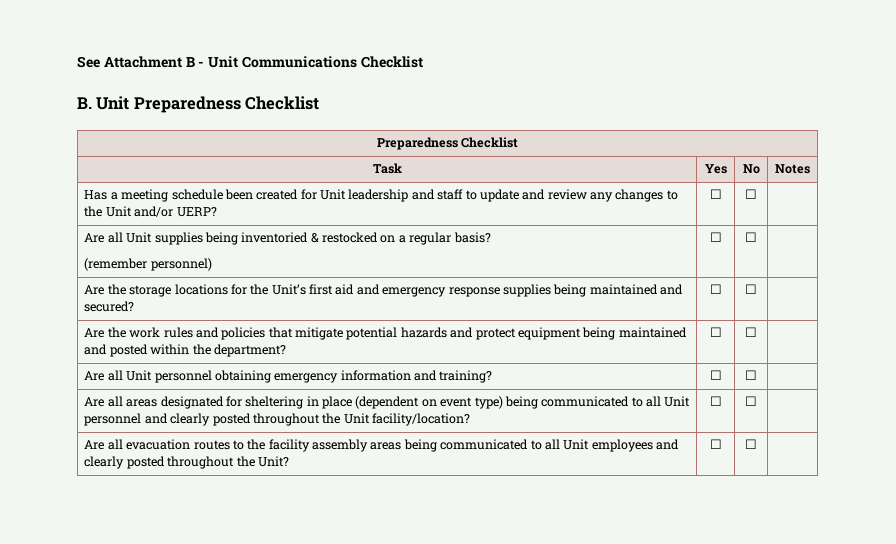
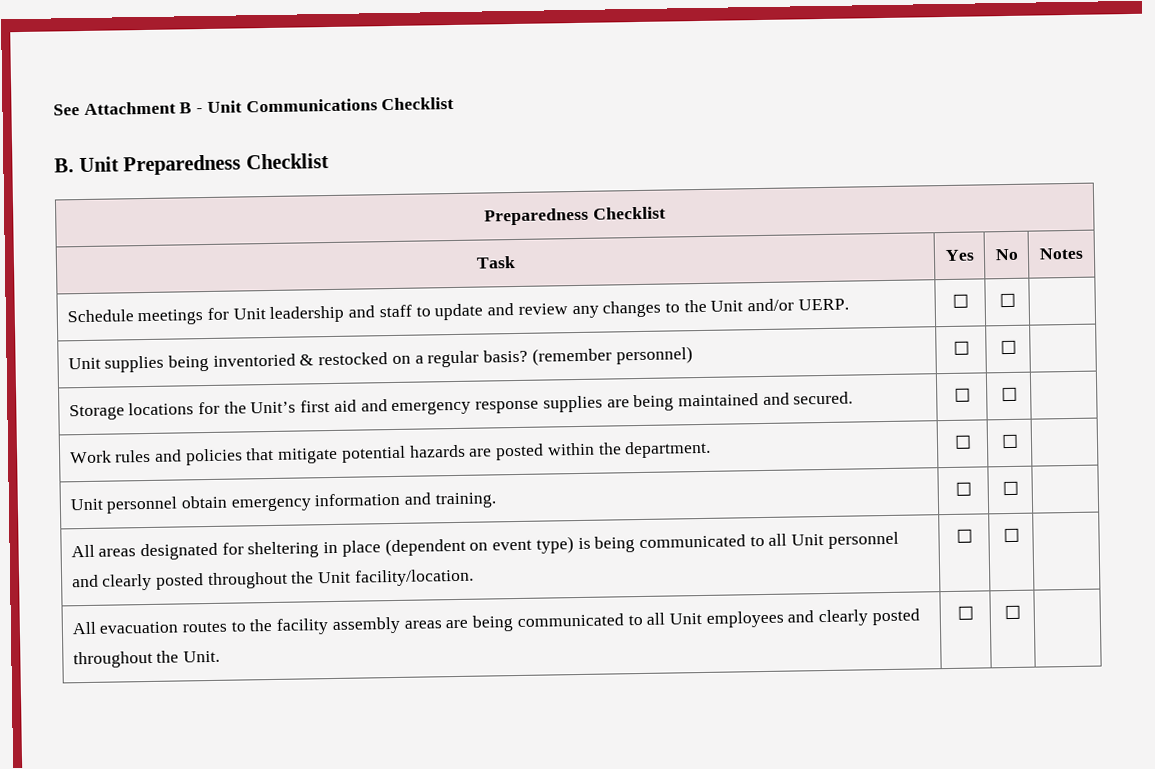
[84,189,299,202] Has a meeting schedule been created -> [66,309,204,326] Schedule meetings
[176,207,217,217] [709,189,722,199] [745,189,757,199] [84,232,123,243] UERP? | ☐ | ☐ | // Are all -> [797,298,849,311] [951,293,969,308] [998,292,1016,308] UERP. | ☐ | ☐ | //
(491, 237) // -> (529, 356) none
[84,284,172,297] Are the storage -> [68,404,125,421] Storage
[553,284,684,297] [84,301,135,312] [709,284,722,294] [745,284,757,294] [84,327,161,338] being maintained and secured? | ☐ | ☐ | // Are the work -> [606,391,854,412] [953,387,971,402] [1000,386,1018,402] [69,450,112,464] are being maintained and secured. | ☐ | ☐ | // Work
[450,327,687,340] [84,344,108,355] and protect equipment being maintained and -> [469,448,493,457] are
[213,344,286,357] [709,327,722,337] [745,327,757,337] [84,370,271,383] department? | ☐ | ☐ | // Are all Unit personnel obtaining -> [624,440,712,459] [953,434,972,449] [1000,433,1019,449] [69,495,228,514] department. | ☐ | ☐ | // Unit personnel obtain
[439,370,493,383] [709,370,722,380] [745,370,757,380] [84,396,123,407] training? | ☐ | ☐ | // Are all -> [434,492,496,509] [954,481,972,496] [1001,480,1019,496] [70,544,95,558] training. | ☐ | ☐ | // All
(503, 402) none -> [577,537,591,550] is
[372,413,471,426] [709,396,722,406] [745,396,757,406] [84,439,123,450] facility/location? | ☐ | ☐ | // Are all -> [353,568,474,587] [955,528,973,543] [1002,527,1020,543] [71,621,96,635] facility/location. | ☐ | ☐ | // All
(402, 446) none -> [445,619,469,629] are
[257,456,289,467] Unit? -> [183,650,221,663] Unit.

